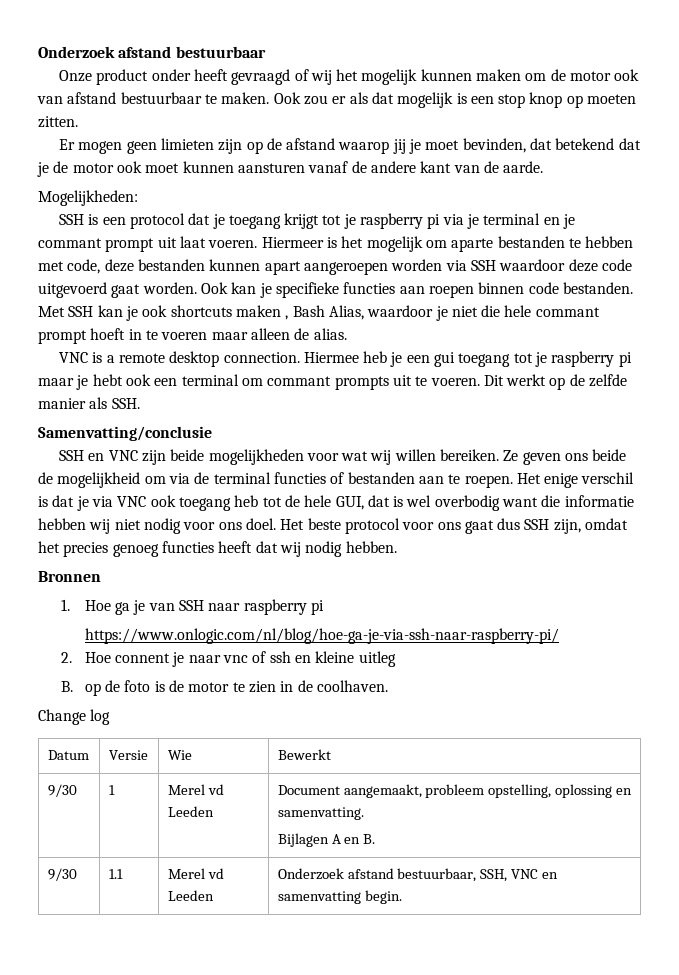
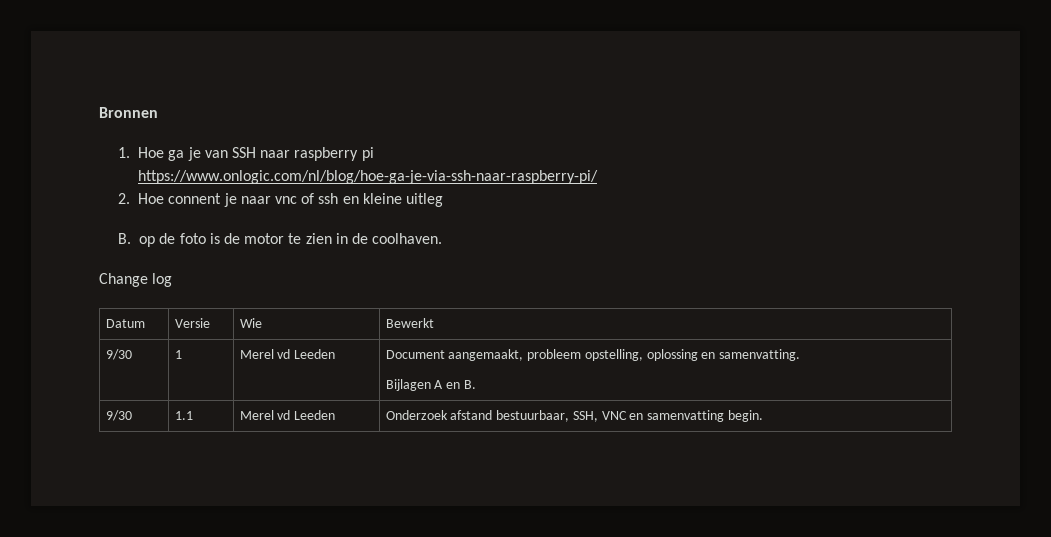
[38,46,266,58] [58,69,640,85] [37,92,637,108] [38,116,78,128] [58,138,641,154] [37,161,544,177] [38,190,138,206] [58,213,576,229] [38,236,634,252] [38,259,632,275] [38,282,633,298] [38,305,600,321] [38,328,347,344] [58,351,632,367] [38,374,628,390] [38,397,140,409] [38,426,212,441] [58,449,627,465] [38,472,635,488] [38,495,634,511] [38,518,629,534] [38,541,397,557] Onderzoek afstand bestuurbaar // Onze product onder heeft gevraagd of wij het mogelijk kunnen maken om de motor ook van afstand bestuurbaar te maken. Ook zou er als dat mogelijk is een stop knop op moeten zitten. // Er mogen geen limieten zijn op de afstand waarop jij je moet bevinden, dat betekend dat je de motor ook moet kunnen aansturen vanaf de andere kant van de aarde. // Mogelijkheden: // SSH is een protocol dat je toegang krijgt tot je raspberry pi via je terminal en je commant prompt uit laat voeren. Hiermeer is het mogelijk om aparte bestanden te hebben met code, deze bestanden kunnen apart aangeroepen worden via SSH waardoor deze code uitgevoerd gaat worden. Ook kan je specifieke functies aan roepen binnen code bestanden. Met SSH kan je ook shortcuts maken , Bash Alias, waardoor je niet die hele commant prompt hoeft in te voeren maar alleen de alias. // VNC is a remote desktop connection. Hiermee heb je een gui toegang tot je raspberry pi maar je hebt ook een terminal om commant prompts uit te voeren. Dit werkt op de zelfde manier als SSH. // Samenvatting/conclusie // SSH en VNC zijn beide mogelijkheden voor wat wij willen bereiken. Ze geven ons beide de mogelijkheid om via de terminal functies of bestanden aan te roepen. Het enige verschil is dat je via VNC ook toegang heb tot de hele GUI, dat is wel overbodig want die informatie hebben wij niet nodig voor ons doel. Het beste protocol voor ons gaat dus SSH zijn, omdat het precies genoeg functies heeft dat wij nodig hebben. // -> (99, 112) none

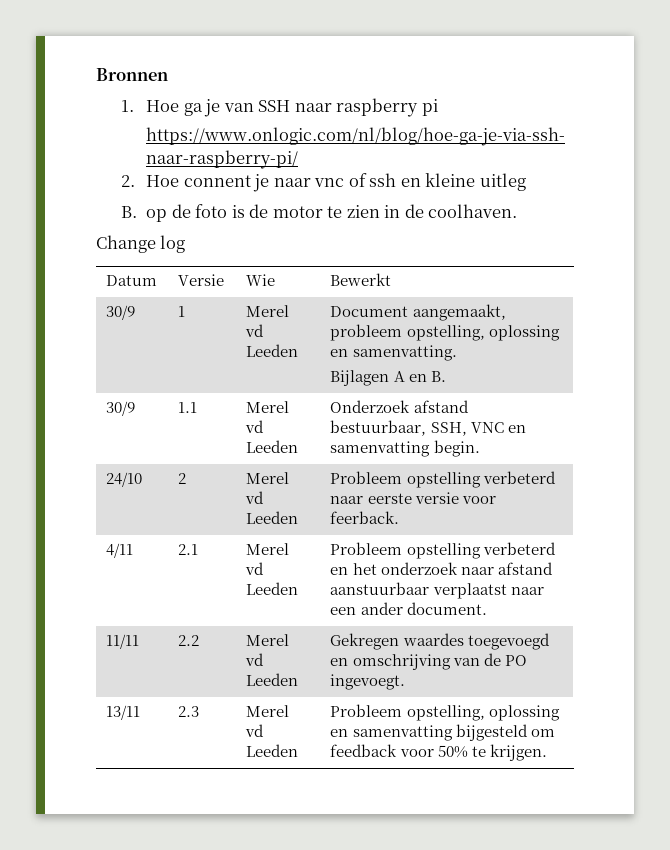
[105,349,132,360] 9/30 -> [106,305,136,320] 30/9
[105,410,132,421] 9/30 -> [106,401,136,416] 30/9
(764, 416) none -> [106,472,143,487] [178,473,187,484] [246,472,290,484] [245,491,265,504] [246,511,299,524] [330,471,556,488] [330,492,496,504] [330,511,400,524] [106,543,134,558] [178,544,199,555] [246,543,290,555] [245,562,265,575] [246,582,299,595] [330,542,556,559] [330,562,553,575] [330,582,544,599] [330,602,487,615] [106,634,140,649] [178,635,200,646] [246,634,290,646] [245,653,265,666] [246,673,299,686] [330,633,550,650] [330,653,527,670] [330,674,406,690] [106,705,141,720] [178,706,200,717] [246,705,290,717] [245,724,265,737] [246,744,299,757] [330,704,560,721] [330,724,555,741] [330,744,547,761] // 24/10 | 2 | Merel vd Leeden | Probleem opstelling verbeterd naar eerste versie voor feerback. // 4/11 | 2.1 | Merel vd Leeden | Probleem opstelling verbeterd en het onderzoek naar afstand aanstuurbaar verplaatst naar een ander document. // 11/11 | 2.2 | Merel vd Leeden | Gekregen waardes toegevoegd en omschrijving van de PO ingevoegt. // 13/11 | 2.3 | Merel vd Leeden | Probleem opstelling, oplossing en samenvatting bijgesteld om feedback voor 50% te krijgen.

